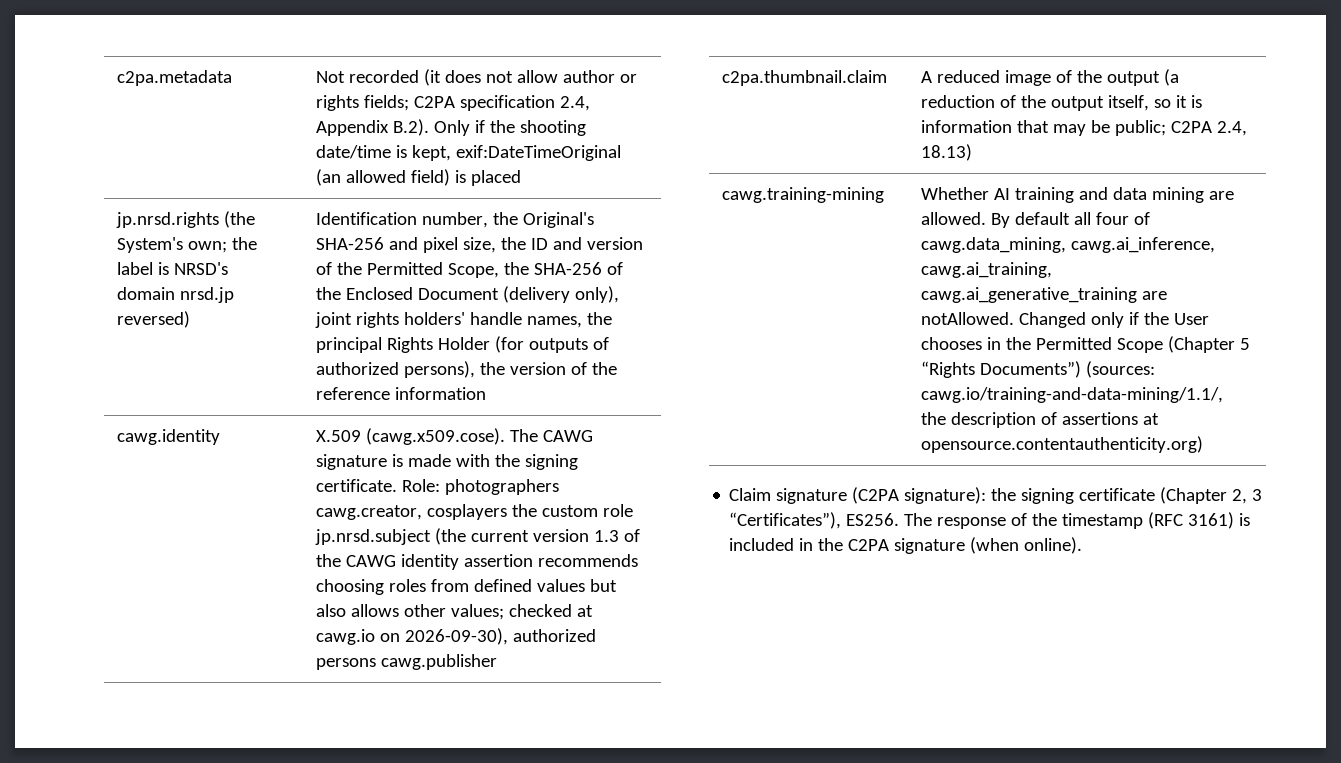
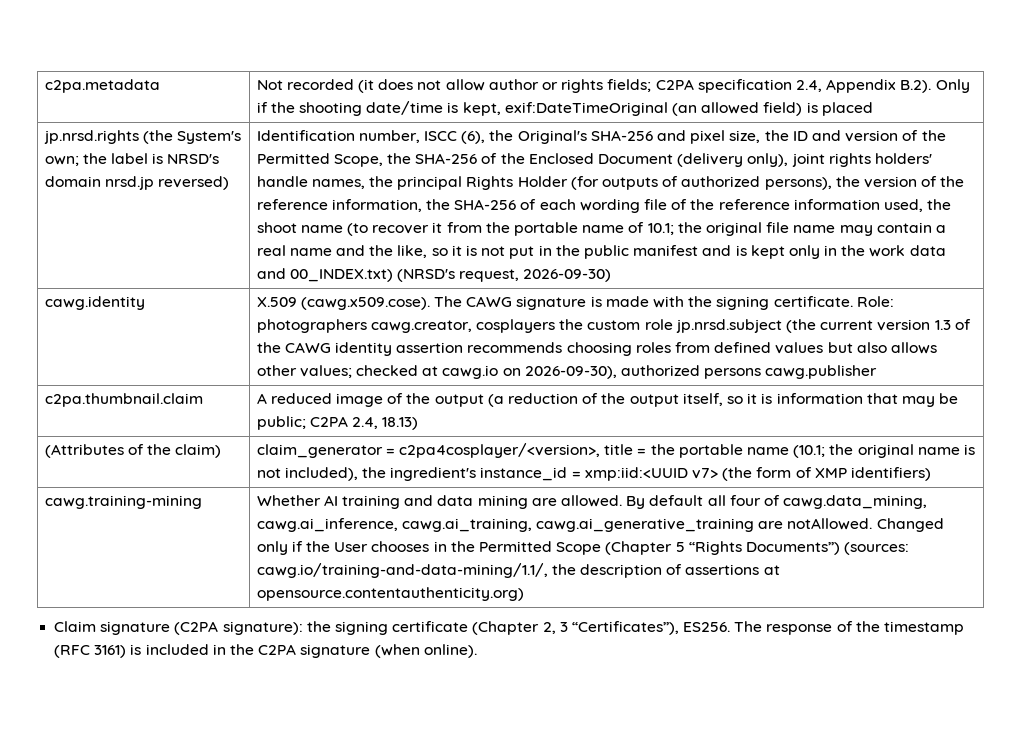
(489, 220) none -> [424,131,486,144] ISCC (6),
[395,387,487,400] information -> [331,199,952,213] [256,222,946,236] [256,245,946,259] [256,268,612,282] information, the SHA-256 of each wording file of the reference information used, the shoot name (to recover it from the portable name of 10.1; the original file name may contain a real name and the like, so it is not put in the public manifest and is kept only in the work data and 00_INDEX.txt) (NRSD's request, 2026-09-30)
(973, 152) none -> [44,444,222,458] [256,443,975,458] [256,467,931,481] // (Attributes of the claim) | claim_generator = c2pa4cosplayer/<version>, title = the portable name (10.1; the original name is not included), the ingredient's instance_id = xmp:iid:<UUID v7> (the form of XMP identifiers)

